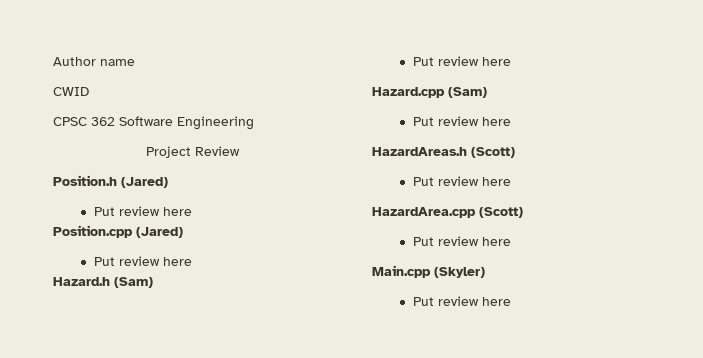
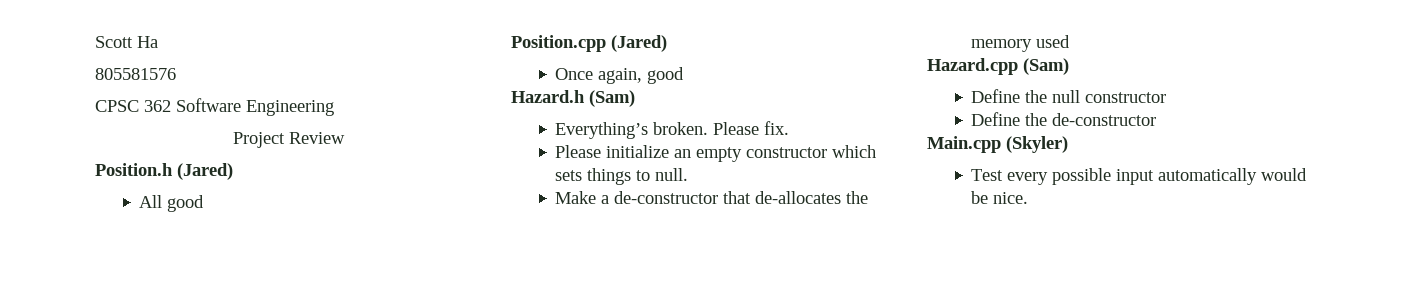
[53,57,135,66] [53,87,89,96] Author name // CWID -> [95,36,158,48] [95,68,176,80] Scott Ha // 805581576
[93,206,192,216] Put review here -> [139,195,205,212] All good
[93,256,192,266] Put review here -> [555,67,685,84] Once again, good
[412,56,511,66] [372,87,487,98] [412,116,511,126] [372,147,515,158] [412,176,511,186] [372,207,523,218] [412,236,511,246] [372,265,485,278] [412,296,511,306] Put review here // Hazard.cpp (Sam) // Put review here // HazardAreas.h (Scott) // Put review here // HazardArea.cpp (Scott) // Put review here // Main.cpp (Skyler) // Put review here -> [555,121,790,139] [555,145,877,162] [555,168,689,185] [555,191,869,204] [971,35,1071,52] [927,58,1069,75] [971,89,1167,103] [971,112,1157,126] [927,136,1068,153] [971,168,1308,185] [971,191,1029,204] Everything’s broken. Please fix. // Please initialize an empty constructor which sets things to null. // Make a de-constructor that de-allocates the memory used // Hazard.cpp (Sam) // Define the null constructor // Define the de-constructor // Main.cpp (Skyler) // Test every possible input automatically would be nice.

